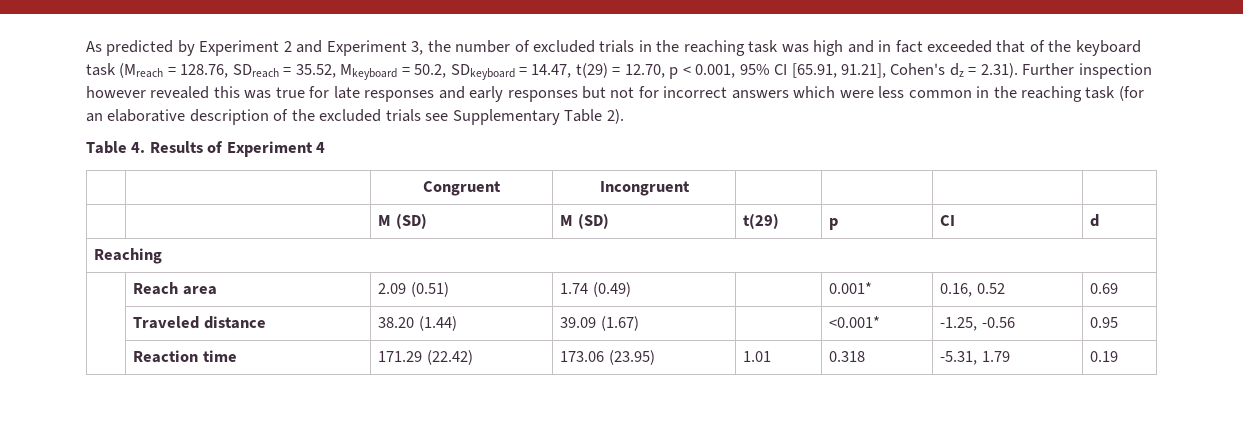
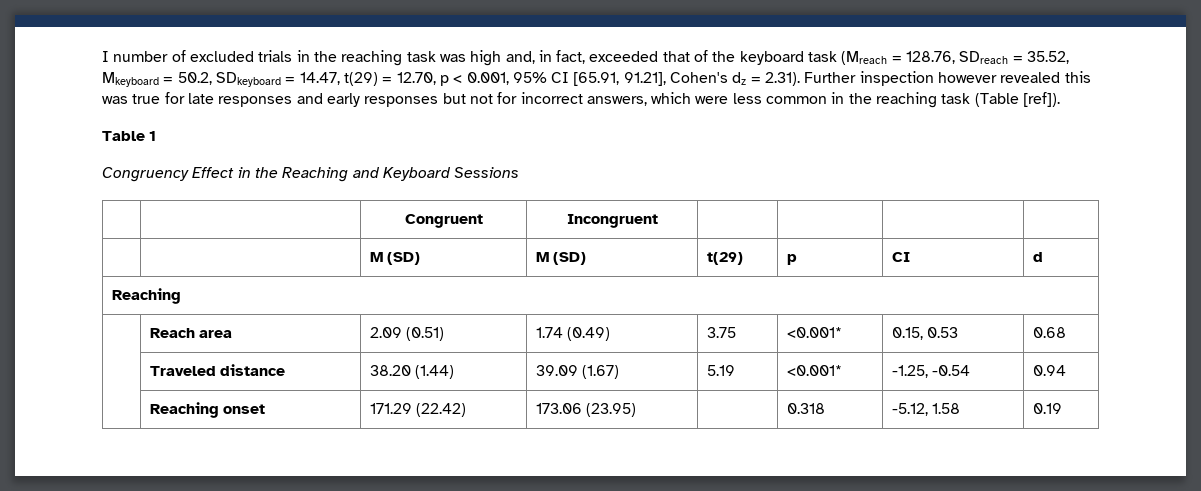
[86,40,451,56] As predicted by Experiment 2 and Experiment 3, the -> [102,51,109,62] I
[847,40,923,53] and in fact -> [505,50,586,64] and, in fact,
[731,90,789,99] answers -> [586,96,647,106] answers,
[1118,86,1144,101] [86,109,624,125] [86,141,326,157] (for an elaborative description of the excluded trials see Supplementary Table 2). // Table 4. Results of Experiment 4 -> [974,92,1061,107] [102,131,157,141] [102,167,520,182] (Table [ref]). // Table 1 // Congruency Effect in the Reaching and Keyboard Sessions
[829,282,873,294] [940,283,1005,297] [1090,283,1119,294] | 0.001* | 0.16, 0.52 | 0.69 -> [706,327,736,338] [786,327,842,338] [891,327,958,340] [1032,327,1066,338] 3.75 | <0.001* | 0.15, 0.53 | 0.68
(639, 323) none -> [706,365,735,376] 5.19
[981,317,1015,328] [1090,317,1119,328] [133,350,237,363] -0.56 | 0.95 // | Reaction time -> [931,365,970,376] [1032,365,1066,376] [149,402,265,418] -0.54 | 0.94 // | Reaching onset
[743,351,772,362] 1.01 -> (636, 410) none
[940,351,1010,365] -5.31, 1.79 -> [891,403,960,416] -5.12, 1.58

